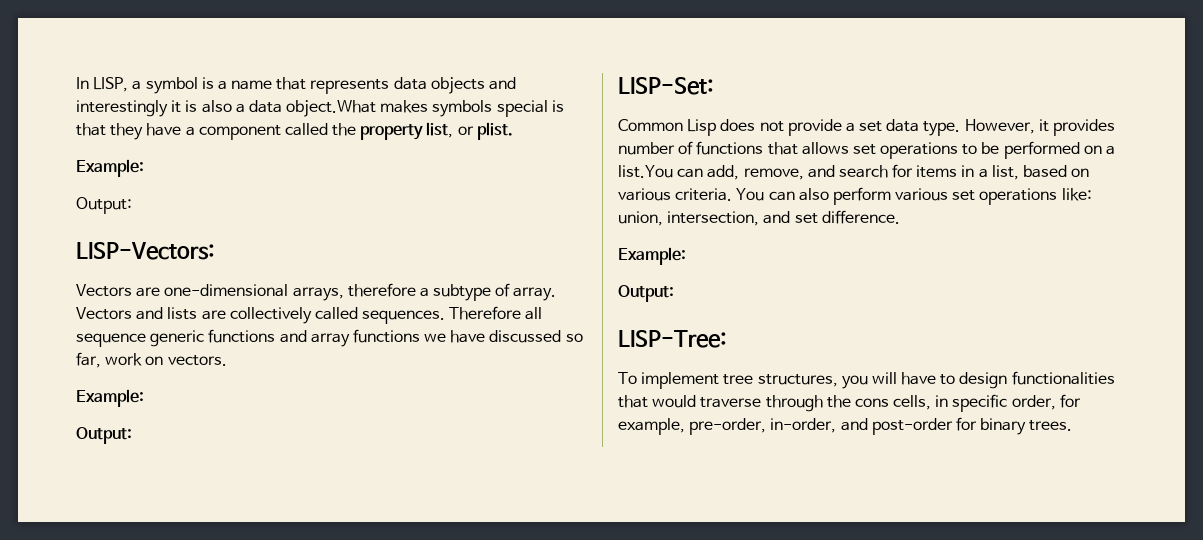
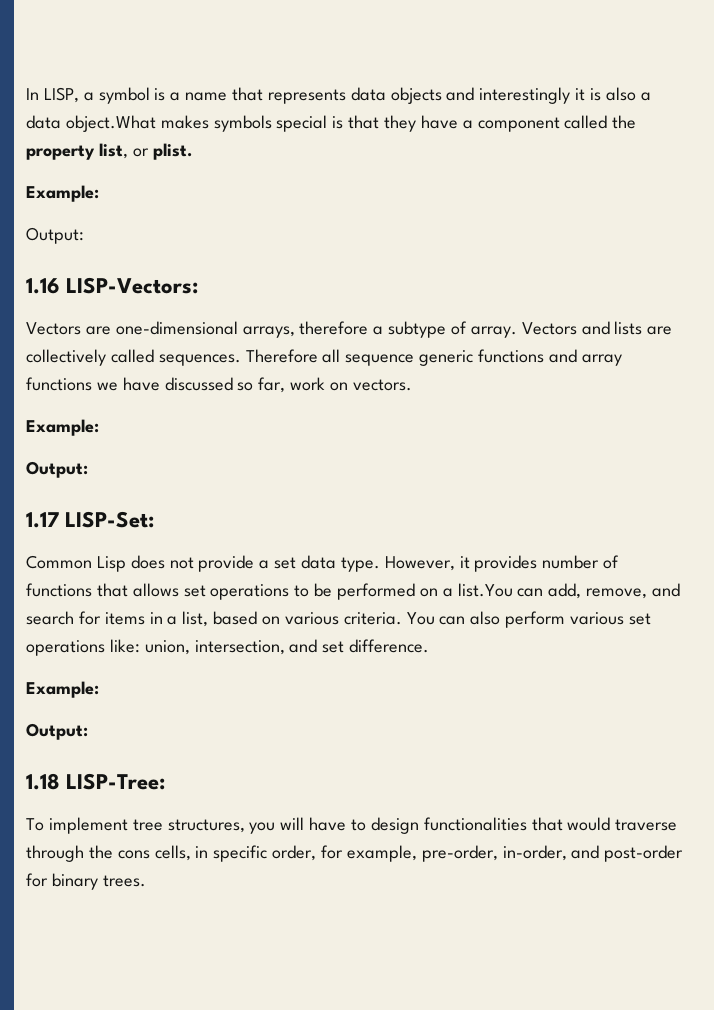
(132, 205) none -> [26,278,60,294] 1.16
(132, 435) none -> [26,512,59,528] 1.17
(674, 293) none -> [26,773,60,790] 1.18

